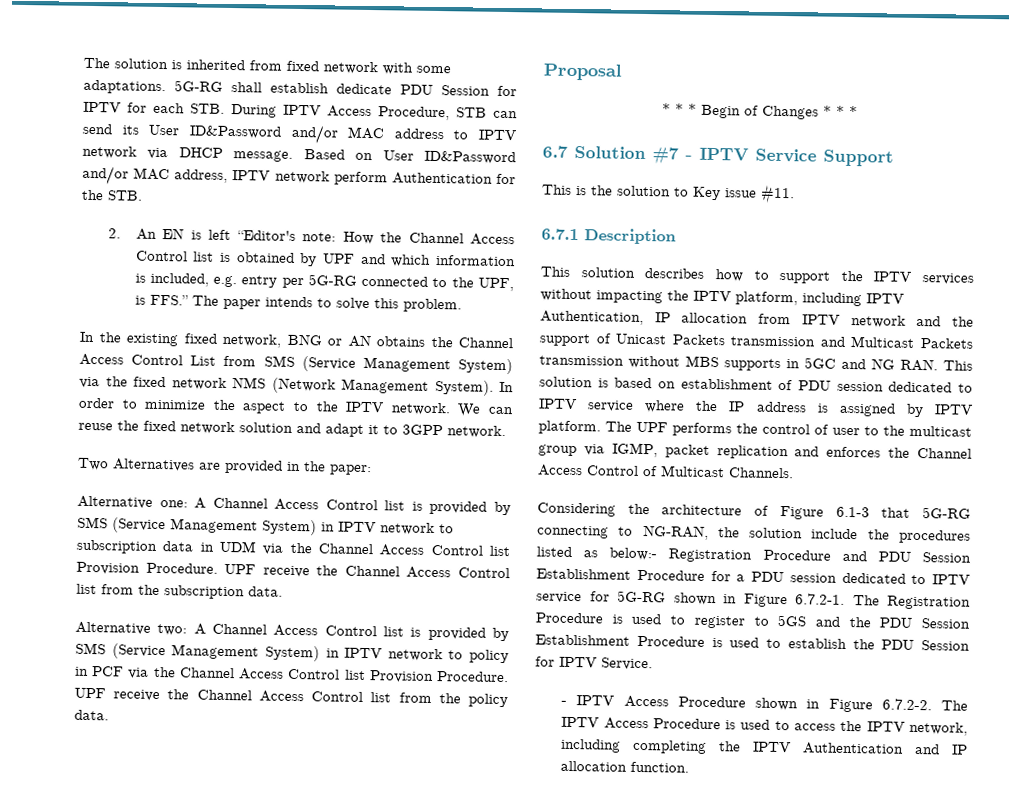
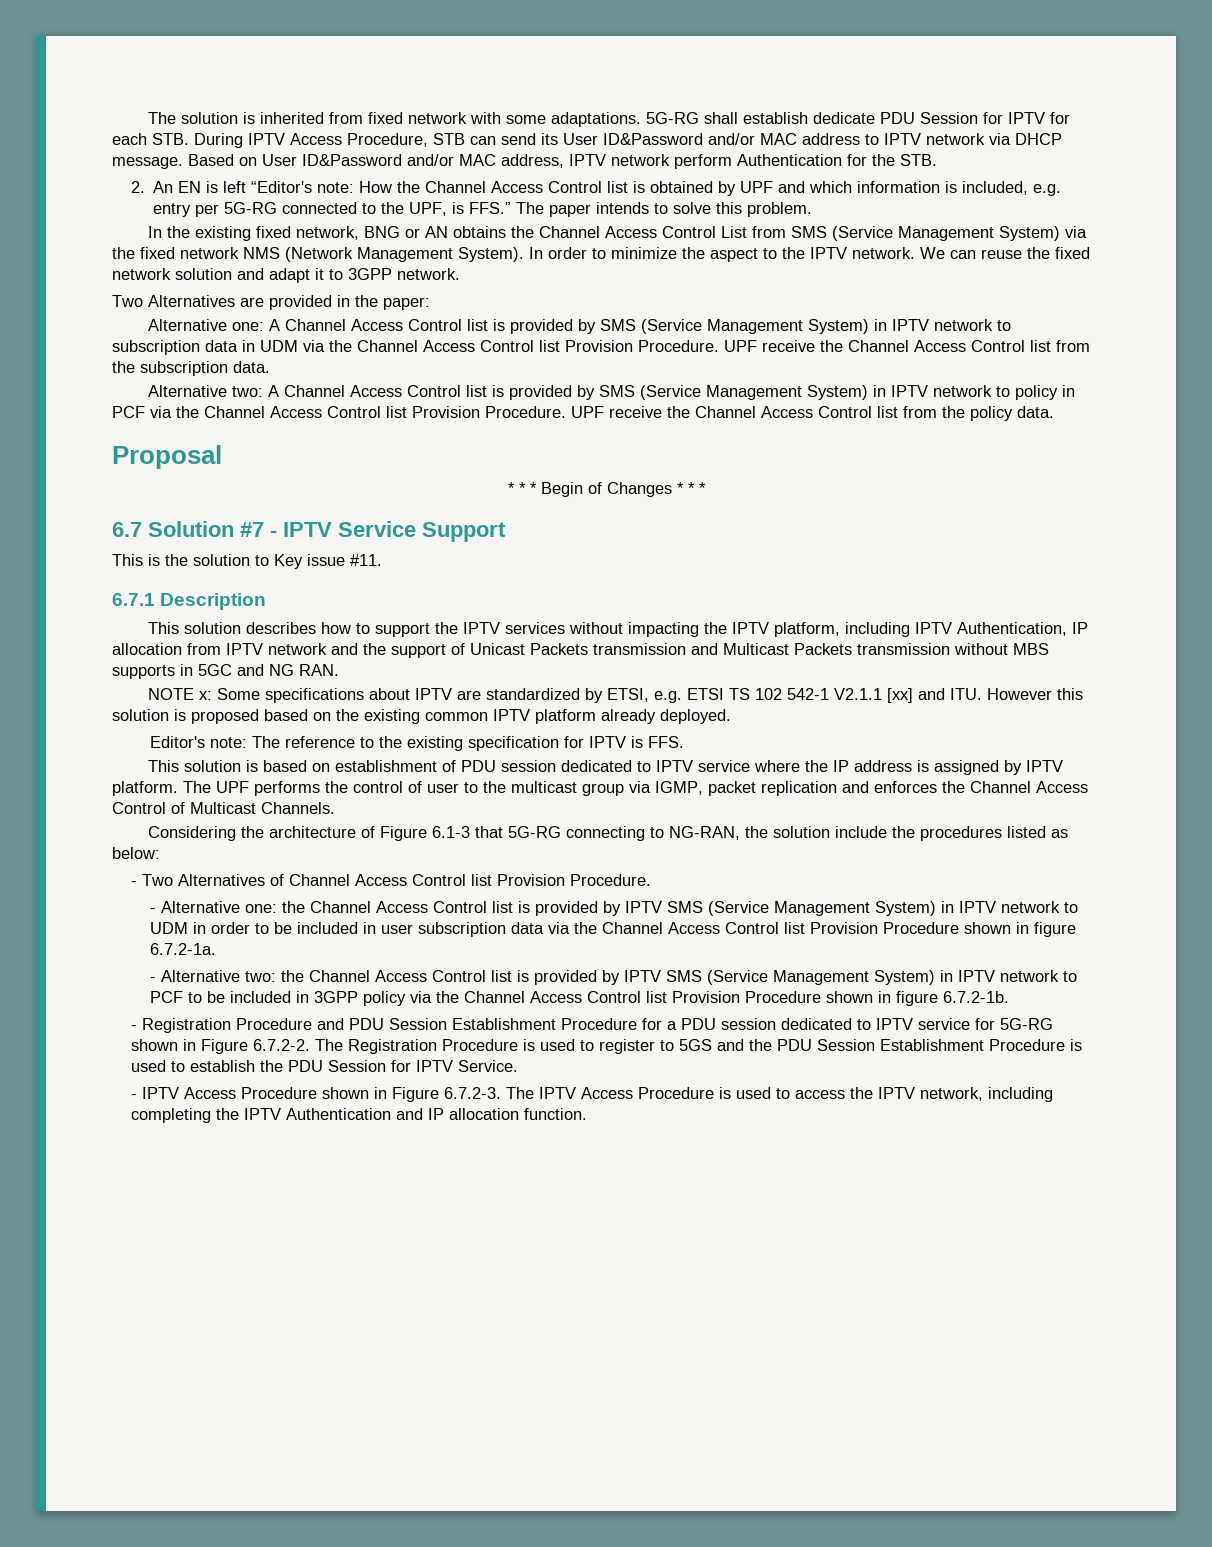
(938, 365) none -> [147,688,1083,703] [112,709,731,724] [150,736,685,751] // NOTE x: Some specifications about IPTV are standardized by ETSI, e.g. ETSI TS 102 542-1 V2.1.1 [xx] and ITU. However this solution is proposed based on the existing common IPTV platform already deployed. // Editor's note: The reference to the existing specification for IPTV is FFS. //
[609,547,658,561] below:- -> [112,847,160,859] [131,874,652,886] [150,901,1079,916] [150,922,1077,937] [150,943,217,955] [150,970,1078,985] [150,991,1010,1006] [131,1025,138,1030] below: // - Two Alternatives of Channel Access Control list Provision Procedure. // - Alternative one: the Channel Access Control list is provided by IPTV SMS (Service Management System) in IPTV network to UDM in order to be included in user subscription data via the Channel Access Control list Provision Procedure shown in figure 6.7.2-1a. // - Alternative two: the Channel Access Control list is provided by IPTV SMS (Service Management System) in IPTV network to PCF to be included in 3GPP policy via the Channel Access Control list Provision Procedure shown in figure 6.7.2-1b. // -
[795,593,845,605] 6.7.2-1. -> [253,1039,311,1051] 6.7.2-2.
[881,698,932,711] 6.7.2-2. -> [444,1087,502,1099] 6.7.2-3.

